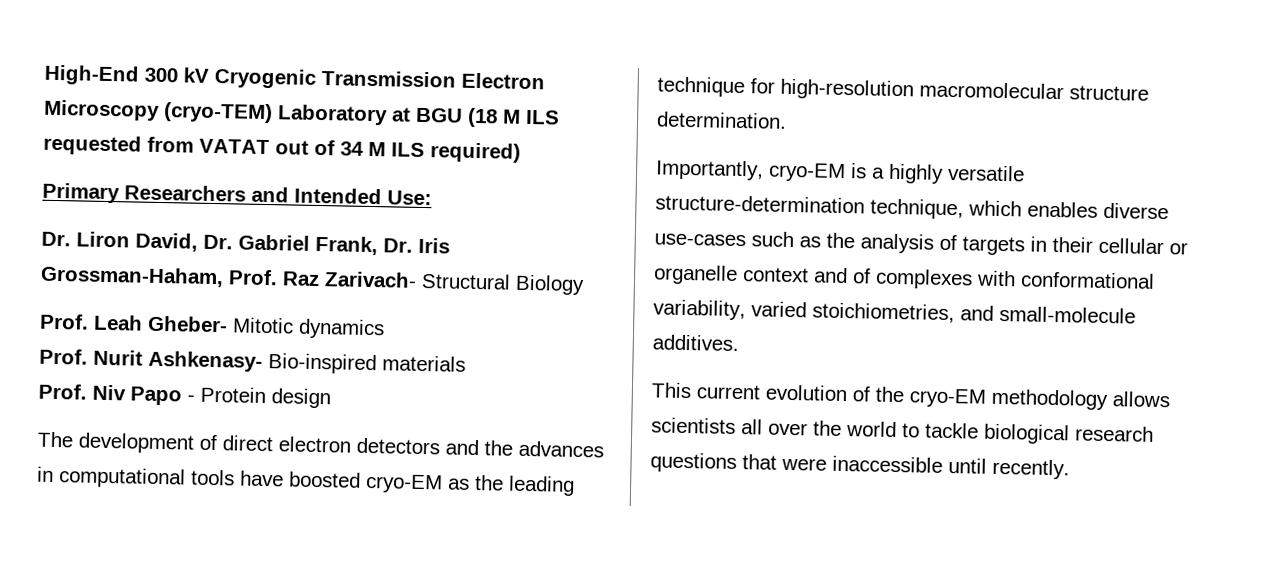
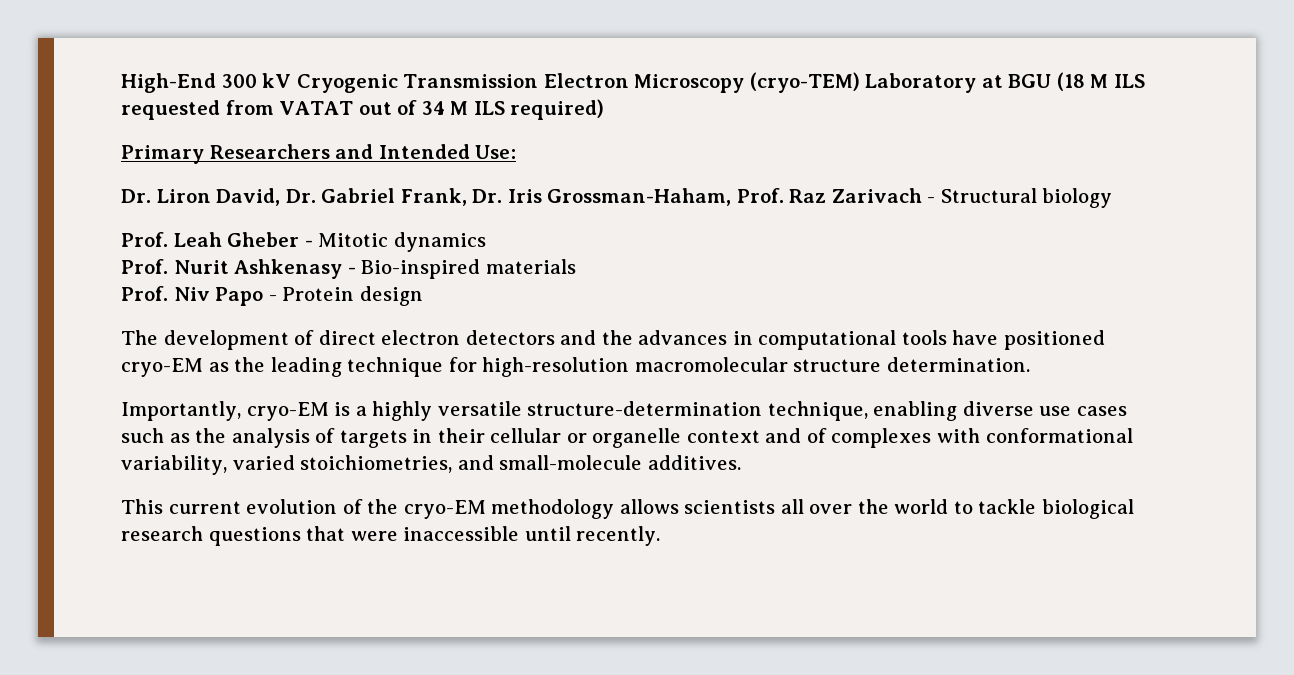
[324,271,585,296] Zarivach- Structural Biology -> [831,188,1113,208] Zarivach - Structural biology
[147,315,228,333] Gheber- -> [227,232,313,247] Gheber -
[148,350,263,372] Ashkenasy- -> [234,259,356,279] Ashkenasy -
[289,471,361,488] boosted -> [1003,330,1105,350] positioned
[968,200,1169,220] [654,233,746,247] which enables diverse use-cases -> [873,401,1127,421] enabling diverse use cases

